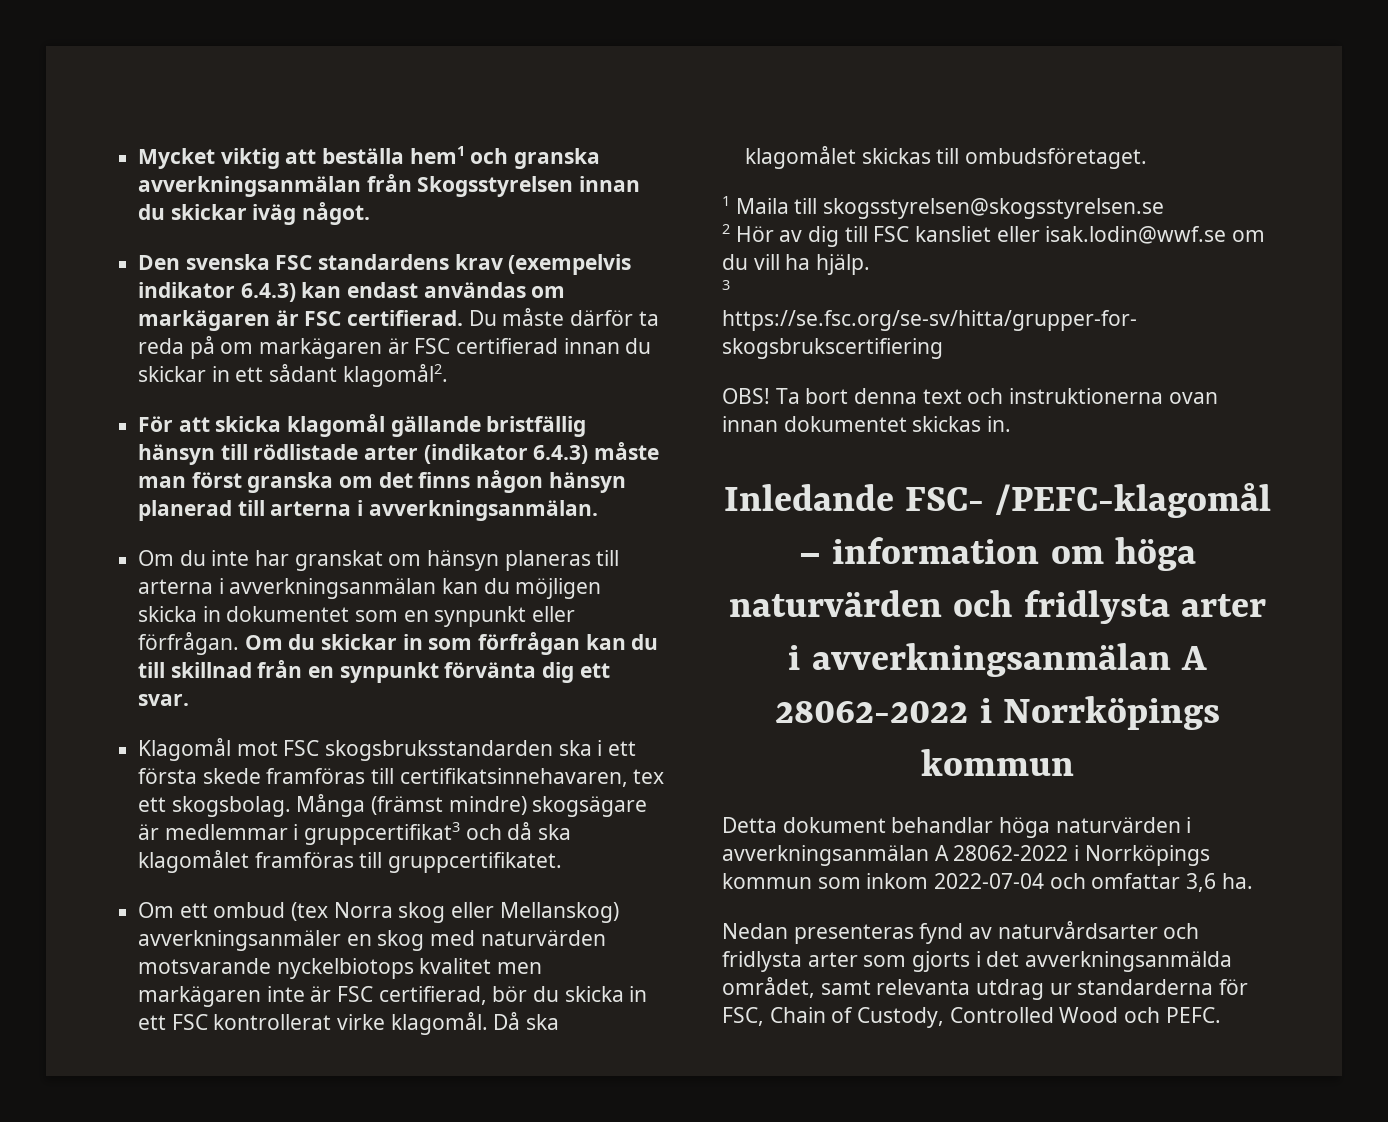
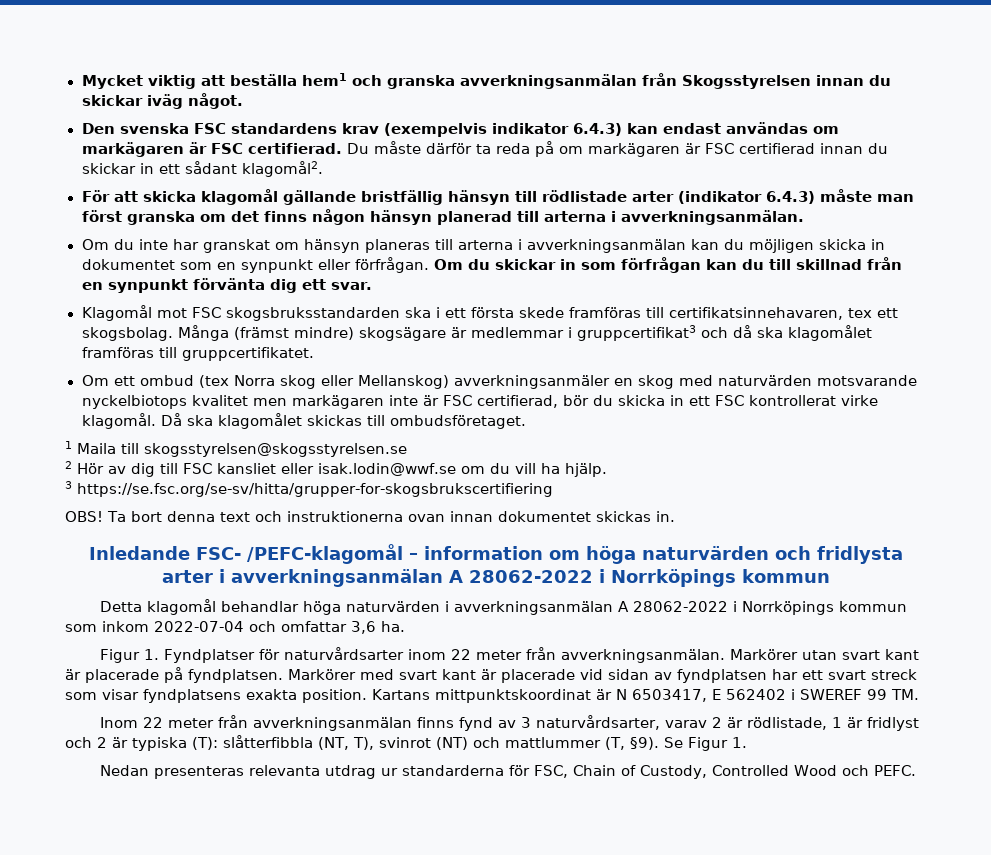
[782,817,886,833] dokument -> [146,599,216,615] klagomål
[722,921,1200,944] [722,951,1233,972] [722,977,871,998] Nedan presenteras fynd av naturvårdsarter och fridlysta arter som gjorts i det avverkningsanmälda området, samt -> [99,647,919,663] [65,667,917,683] [65,689,919,703] [99,715,919,731] [65,735,747,751] [99,765,244,779] Figur 1. Fyndplatser för naturvårdsarter inom 22 meter från avverkningsanmälan. Markörer utan svart kant är placerade på fyndplatsen. Markörer med svart kant är placerade vid sidan av fyndplatsen har ett svart streck som visar fyndplatsens exakta position. Kartans mittpunktskoordinat är N 6503417, E 562402 i SWEREF 99 TM. // Inom 22 meter från avverkningsanmälan finns fynd av 3 naturvårdsarter, varav 2 är rödlistade, 1 är fridlyst och 2 är typiska (T): slåtterfibbla (NT, T), svinrot (NT) och mattlummer (T, §9). Se Figur 1. // Nedan presenteras

